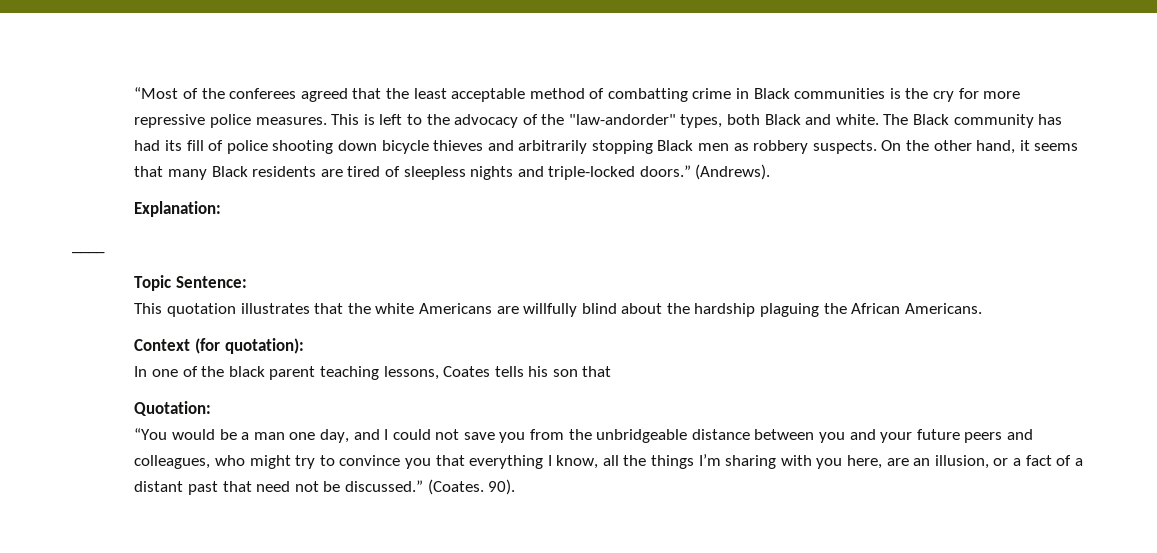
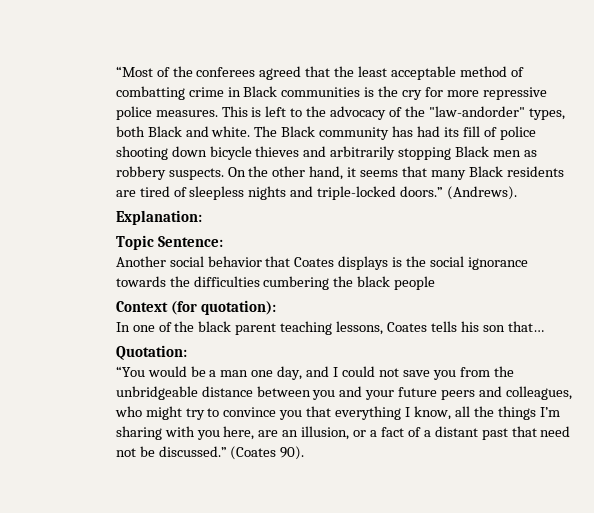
[72,251,105,254] // ____ -> (202, 217) none
[134,303,982,317] This quotation illustrates that the white Americans are willfully blind about the hardship plaguing the African Americans. -> [115,256,528,270] [115,276,436,290] Another social behavior that Coates displays is the social ignorance towards the difficulties cumbering the black people
[582,366,612,377] that -> [507,321,544,332] that…
[427,479,484,495] (Coates. -> [230,446,277,460] (Coates

